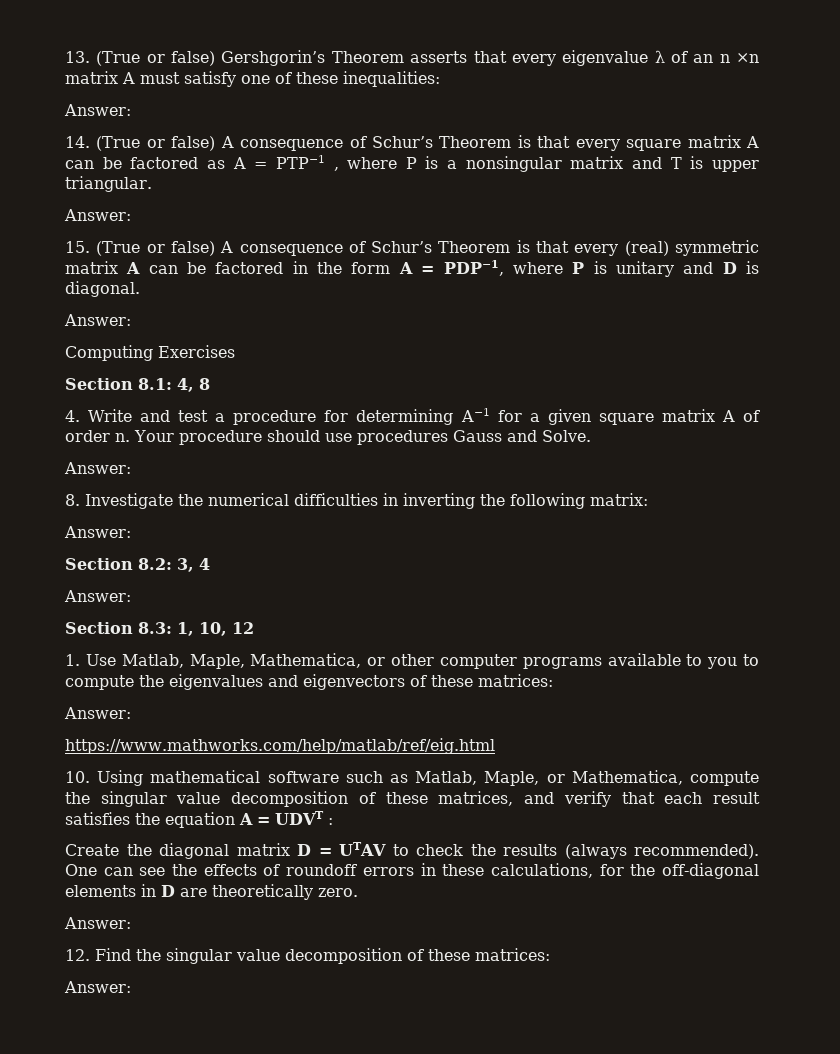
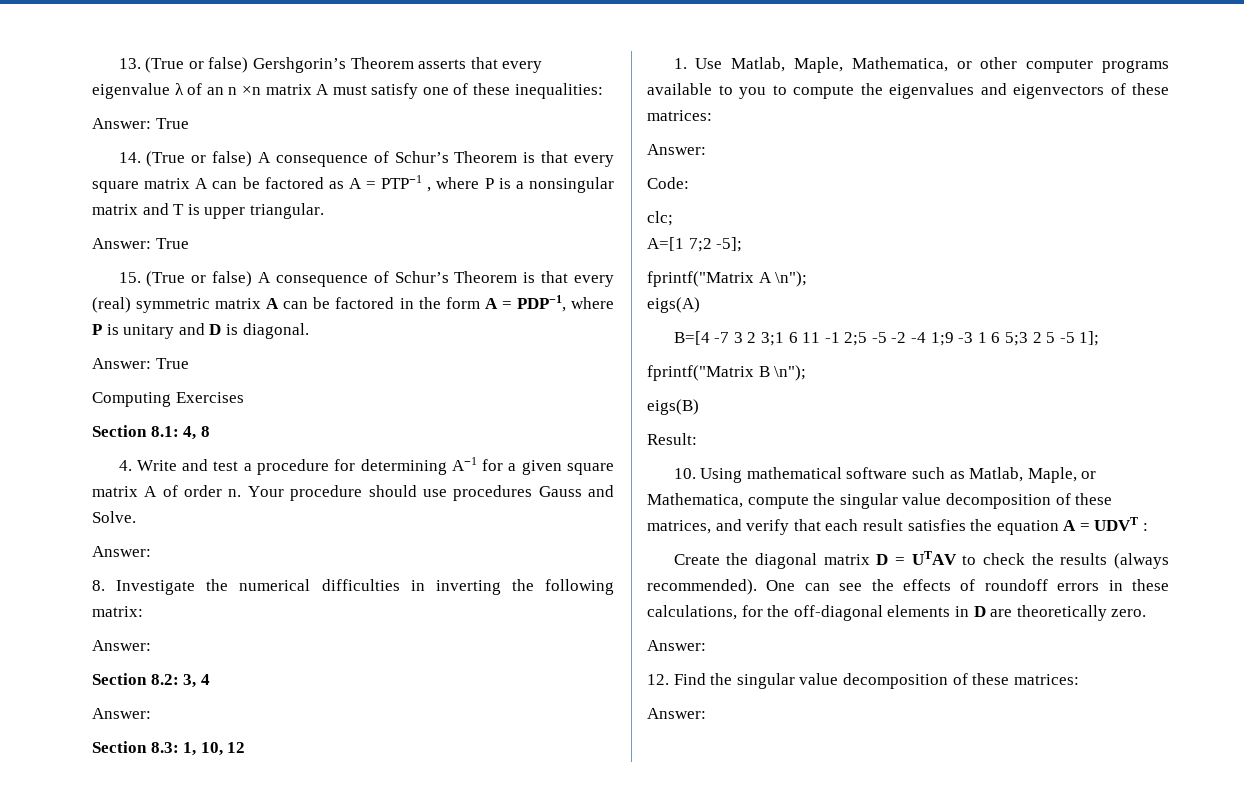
(131, 110) none -> [155,118,189,129] True
(131, 215) none -> [155,238,189,249] True
(131, 320) none -> [155,358,189,369] True
[65,738,495,754] https://www.mathworks.com/help/matlab/ref/eig.html -> [647,177,689,189] [647,211,673,226] [647,237,743,252] [647,271,808,287] [647,297,700,313] [673,331,1100,346] [647,365,807,381] [647,399,699,415] [647,433,697,445] Code: // clc; // A=[1 7;2 -5]; // fprintf("Matrix A \n"); // eigs(A) // B=[4 -7 3 2 3;1 6 11 -1 2;5 -5 -2 -4 1;9 -3 1 6 5;3 2 5 -5 1]; // fprintf("Matrix B \n"); // eigs(B) // Result:

